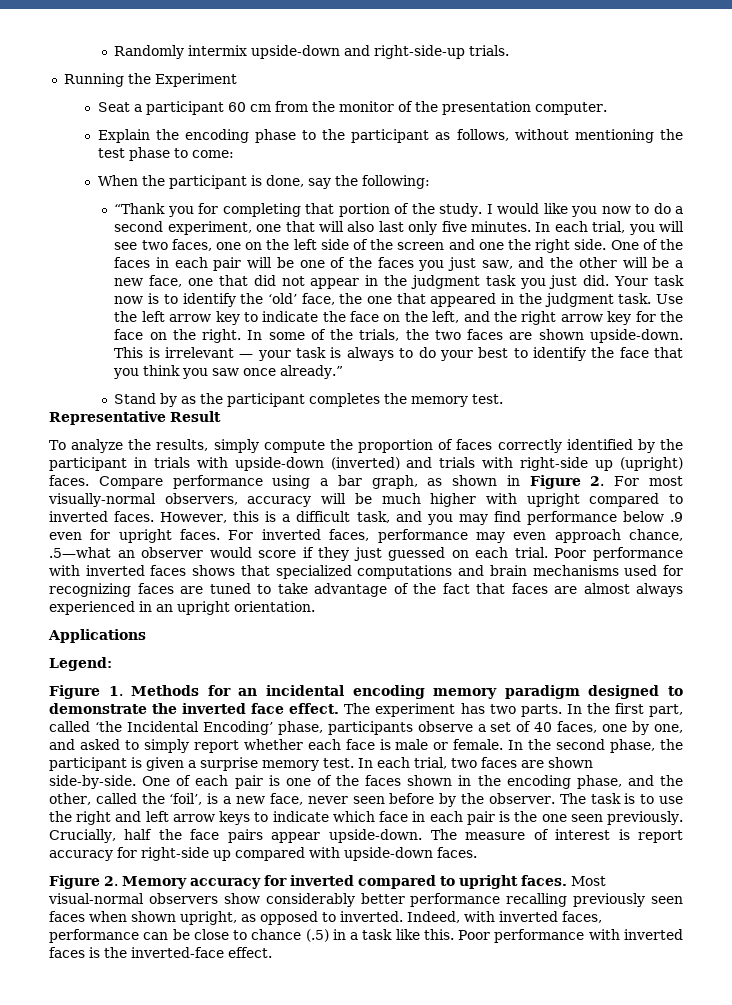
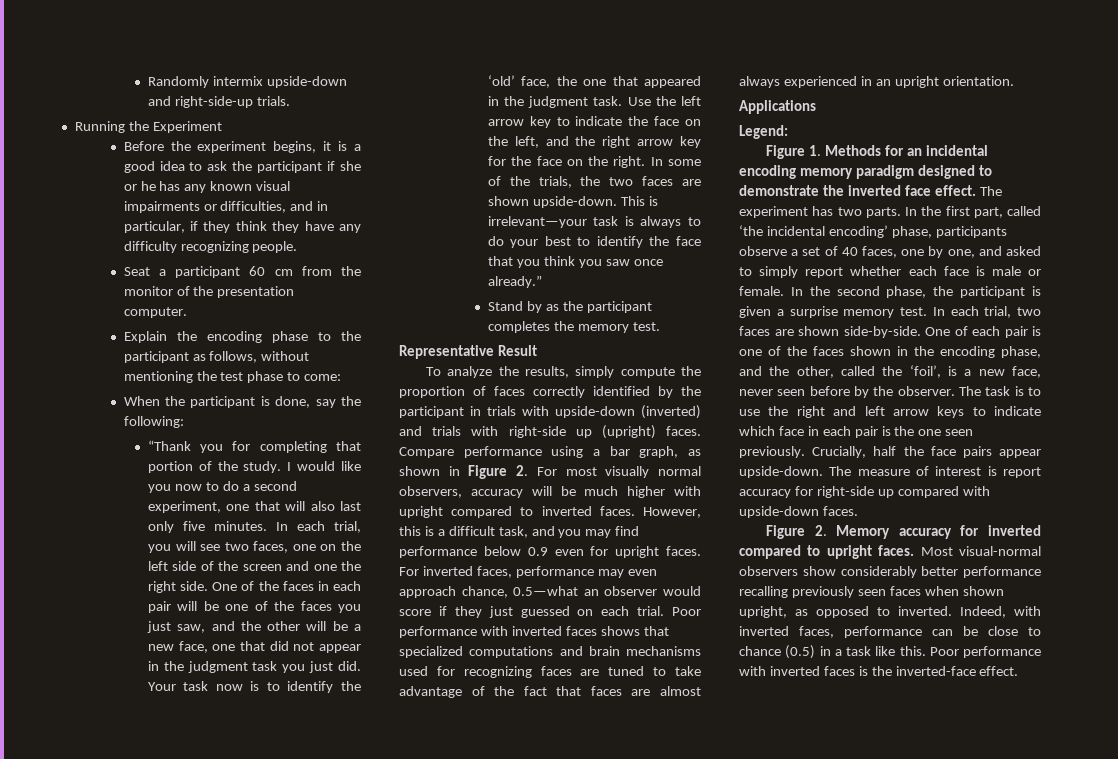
(237, 80) none -> [123,141,361,153] [123,161,361,173] [123,181,291,193] [123,201,329,213] [123,221,361,233] [123,241,298,253] // Before the experiment begins, it is a good idea to ask the participant if she or he has any known visual impairments or difficulties, and in particular, if they think they have any difficulty recognizing people.
[165,347,291,361] irrelevant — your -> [487,216,587,228] irrelevant—your
[48,493,156,507] visually-normal -> [605,466,701,478] visually normal
[670,512,683,522] .9 -> [527,547,548,556] 0.9
[49,547,111,558] .5—what -> [513,586,579,596] 0.5—what
[126,721,273,735] Incidental Encoding’ -> [766,225,888,238] incidental encoding’
[305,929,329,942] (.5) -> [785,645,816,659] (0.5)

